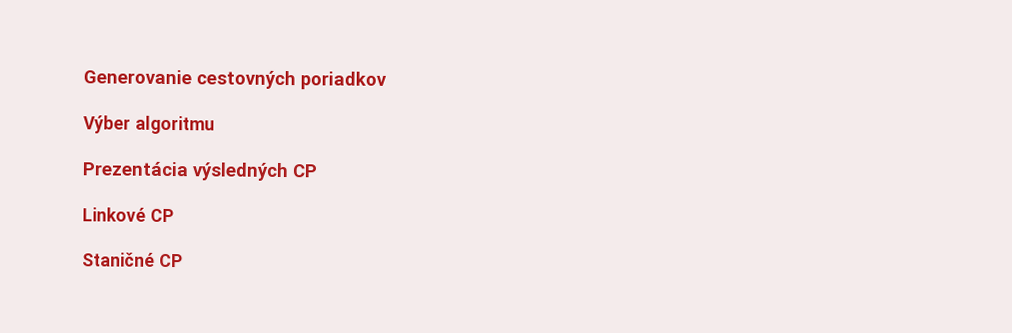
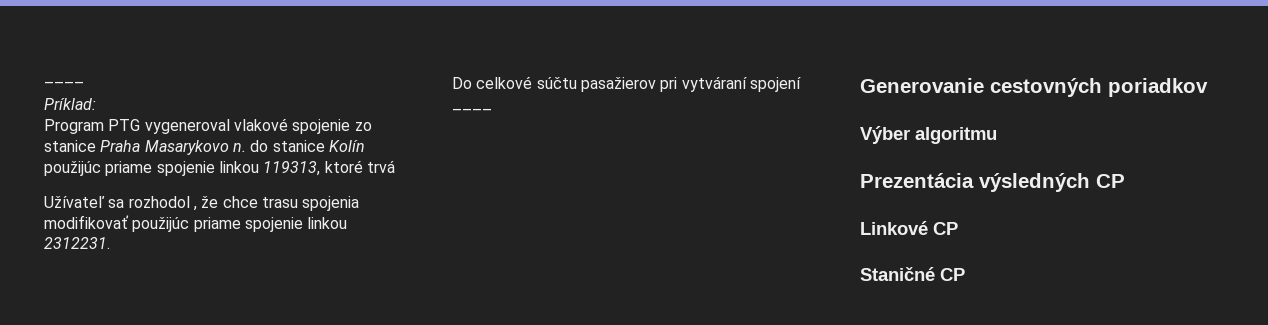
(83, 77) none -> [44,81,84,89] [44,98,96,110] [44,118,372,134] [44,140,365,155] [44,160,395,176] [44,196,360,211] [44,215,348,232] [44,237,110,249] [452,76,801,92] [452,108,492,116] –––– // Príklad: // Program PTG vygeneroval vlakové spojenie zo stanice Praha Masarykovo n. do stanice Kolín použijúc priame spojenie linkou 119313, ktoré trvá // Užívateľ sa rozhodol , že chce trasu spojenia modifikovať použijúc priame spojenie linkou 2312231. // Do celkové súčtu pasažierov pri vytváraní spojení // –––– //

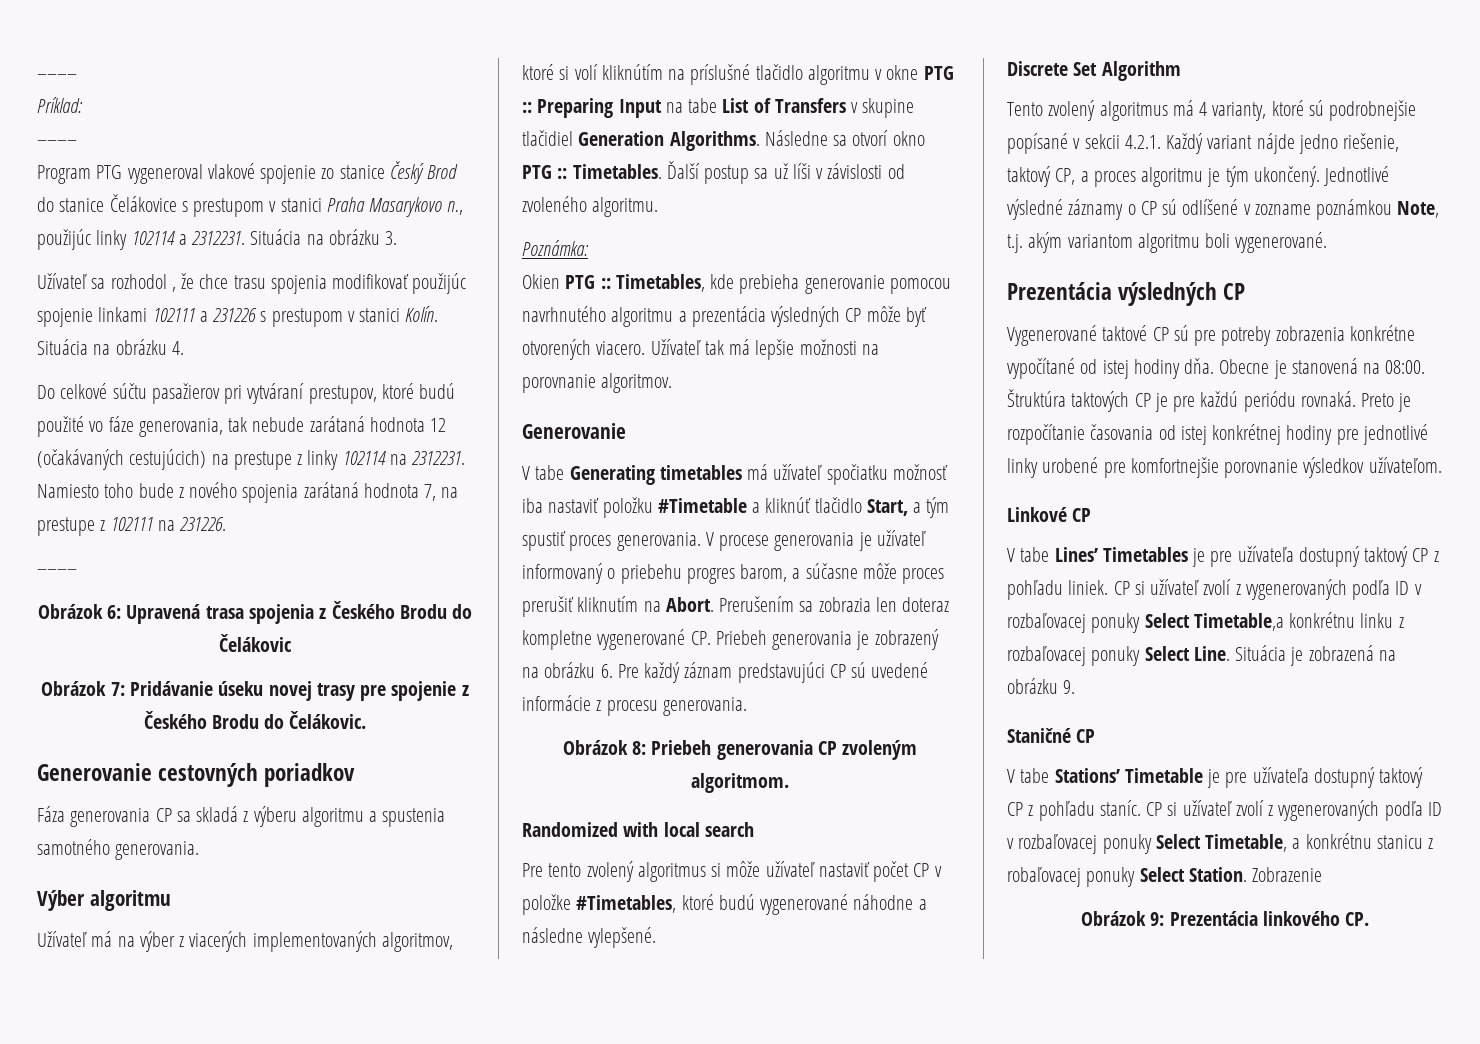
(96, 104) none -> [37,140,77,146] // ––––
[100,140,365,155] [44,160,395,176] Praha Masarykovo n. do stanice Kolín použijúc priame spojenie linkou 119313, ktoré trvá -> [389,161,459,184] [37,194,464,217] [37,229,398,250] Český Brod do stanice Čelákovice s prestupom v stanici Praha Masarykovo n., použijúc linky 102114 a 2312231. Situácia na obrázku 3.
[193,217,348,232] [44,237,110,249] priame spojenie linkou 2312231. -> [37,306,439,327] [37,339,184,355] spojenie linkami 102111 a 231226 s prestupom v stanici Kolín. Situácia na obrázku 4.
[749,77,801,92] [452,108,492,116] [860,78,1208,97] [860,126,997,144] [860,173,1125,192] [860,221,958,235] [860,267,965,281] spojení // –––– // Generovanie cestovných poriadkov // Výber algoritmu // Prezentácia výsledných CP // Linkové CP // Staničné CP -> [308,383,456,404] [37,416,447,437] [37,449,466,470] [37,482,459,503] [37,517,227,536] [37,569,77,575] [37,601,473,624] [219,634,292,652] [41,681,469,701] [143,711,367,729] [37,763,356,787] [37,806,446,827] [37,839,200,860] [37,890,171,911] [37,931,453,952] [522,64,954,85] [522,98,915,118] [522,130,925,151] [522,161,905,184] [522,196,659,217] [522,240,589,256] [522,274,951,294] [522,306,927,327] [522,339,879,360] [522,373,673,393] [522,423,626,439] [522,464,948,485] [522,497,950,518] [522,530,926,551] [522,563,945,584] [522,596,950,617] [522,629,939,650] [522,662,929,683] [522,695,747,716] [562,740,918,760] [691,773,789,793] [522,822,754,837] [522,861,942,882] [522,894,927,915] [522,927,657,948] [1007,61,1181,81] [1007,100,1417,121] [1007,133,1400,154] [1007,166,1390,187] [1007,199,1440,220] [1007,232,1328,253] [1007,282,1246,306] [1007,325,1415,346] [1007,358,1426,379] [1007,389,1412,412] [1007,424,1428,445] [1007,457,1442,478] [1007,507,1092,522] [1007,546,1439,567] [1007,579,1422,600] [1007,612,1404,633] [1007,645,1396,666] [1007,678,1076,694] [1007,728,1096,743] [1007,767,1424,788] [1007,800,1442,821] [1007,833,1434,854] [1007,867,1323,887] [1080,911,1370,926] prestupov, ktoré budú použité vo fáze generovania, tak nebude zarátaná hodnota 12 (očakávaných cestujúcich) na prestupe z linky 102114 na 2312231. Namiesto toho bude z nového spojenia zarátaná hodnota 7, na prestupe z 102111 na 231226. // –––– // Obrázok 6: Upravená trasa spojenia z Českého Brodu do Čelákovic // Obrázok 7: Pridávanie úseku novej trasy pre spojenie z Českého Brodu do Čelákovic. // Generovanie cestovných poriadkov // Fáza generovania CP sa skladá z výberu algoritmu a spustenia samotného generovania. // Výber algoritmu // Užívateľ má na výber z viacerých implementovaných algoritmov, ktoré si volí kliknútím na príslušné tlačidlo algoritmu v okne PTG :: Preparing Input na tabe List of Transfers v skupine tlačidiel Generation Algorithms. Následne sa otvorí okno PTG :: Timetables. Ďalší postup sa už líši v závislosti od zvoleného algoritmu. // Poznámka: // Okien PTG :: Timetables, kde prebieha generovanie pomocou navrhnutého algoritmu a prezentácia výsledných CP môže byť otvorených viacero. Užívateľ tak má lepšie možnosti na porovnanie algoritmov. // Generovanie // V tabe Generating timetables má užívateľ spočiatku možnosť iba nastaviť položku #Timetable a kliknúť tlačidlo Start, a tým spustiť proces generovania. V procese generovania je užívateľ informovaný o priebehu progres barom, a súčasne môže proces prerušiť kliknutím na Abort. Prerušením sa zobrazia len doteraz kompletne vygenerované CP. Priebeh generovania je zobrazený na obrázku 6. Pre každý záznam predstavujúci CP sú uvedené informácie z procesu generovania. // Obrázok 8: Priebeh generovania CP zvoleným algoritmom. // Randomized with local search // Pre tento zvolený algoritmus si môže užívateľ nastaviť počet CP v položke #Timetables, ktoré budú vygenerované náhodne a následne vylepšené. // Discrete Set Algorithm // Tento zvolený algoritmus má 4 varianty, ktoré sú podrobnejšie popísané v sekcii 4.2.1. Každý variant nájde jedno riešenie, taktový CP, a proces algoritmu je tým ukončený. Jednotlivé výsledné záznamy o CP sú odlíšené v zozname poznámkou Note, t.j. akým variantom algoritmu boli vygenerované. // Prezentácia výsledných CP // Vygenerované taktové CP sú pre potreby zobrazenia konkrétne vypočítané od istej hodiny dňa. Obecne je stanovená na 08:00. Štruktúra taktových CP je pre každú periódu rovnaká. Preto je rozpočítanie časovania od istej konkrétnej hodiny pre jednotlivé linky urobené pre komfortnejšie porovnanie výsledkov užívateľom. // Linkové CP // V tabe Lines’ Timetables je pre užívateľa dostupný taktový CP z pohľadu liniek. CP si užívateľ zvolí z vygenerovaných podľa ID v rozbaľovacej ponuky Select Timetable,a konkrétnu linku z rozbaľovacej ponuky Select Line. Situácia je zobrazená na obrázku 9. // Staničné CP // V tabe Stations’ Timetable je pre užívateľa dostupný taktový CP z pohľadu staníc. CP si užívateľ zvolí z vygenerovaných podľa ID v rozbaľovacej ponuky Select Timetable, a konkrétnu stanicu z robaľovacej ponuky Select Station. Zobrazenie // Obrázok 9: Prezentácia linkového CP.

